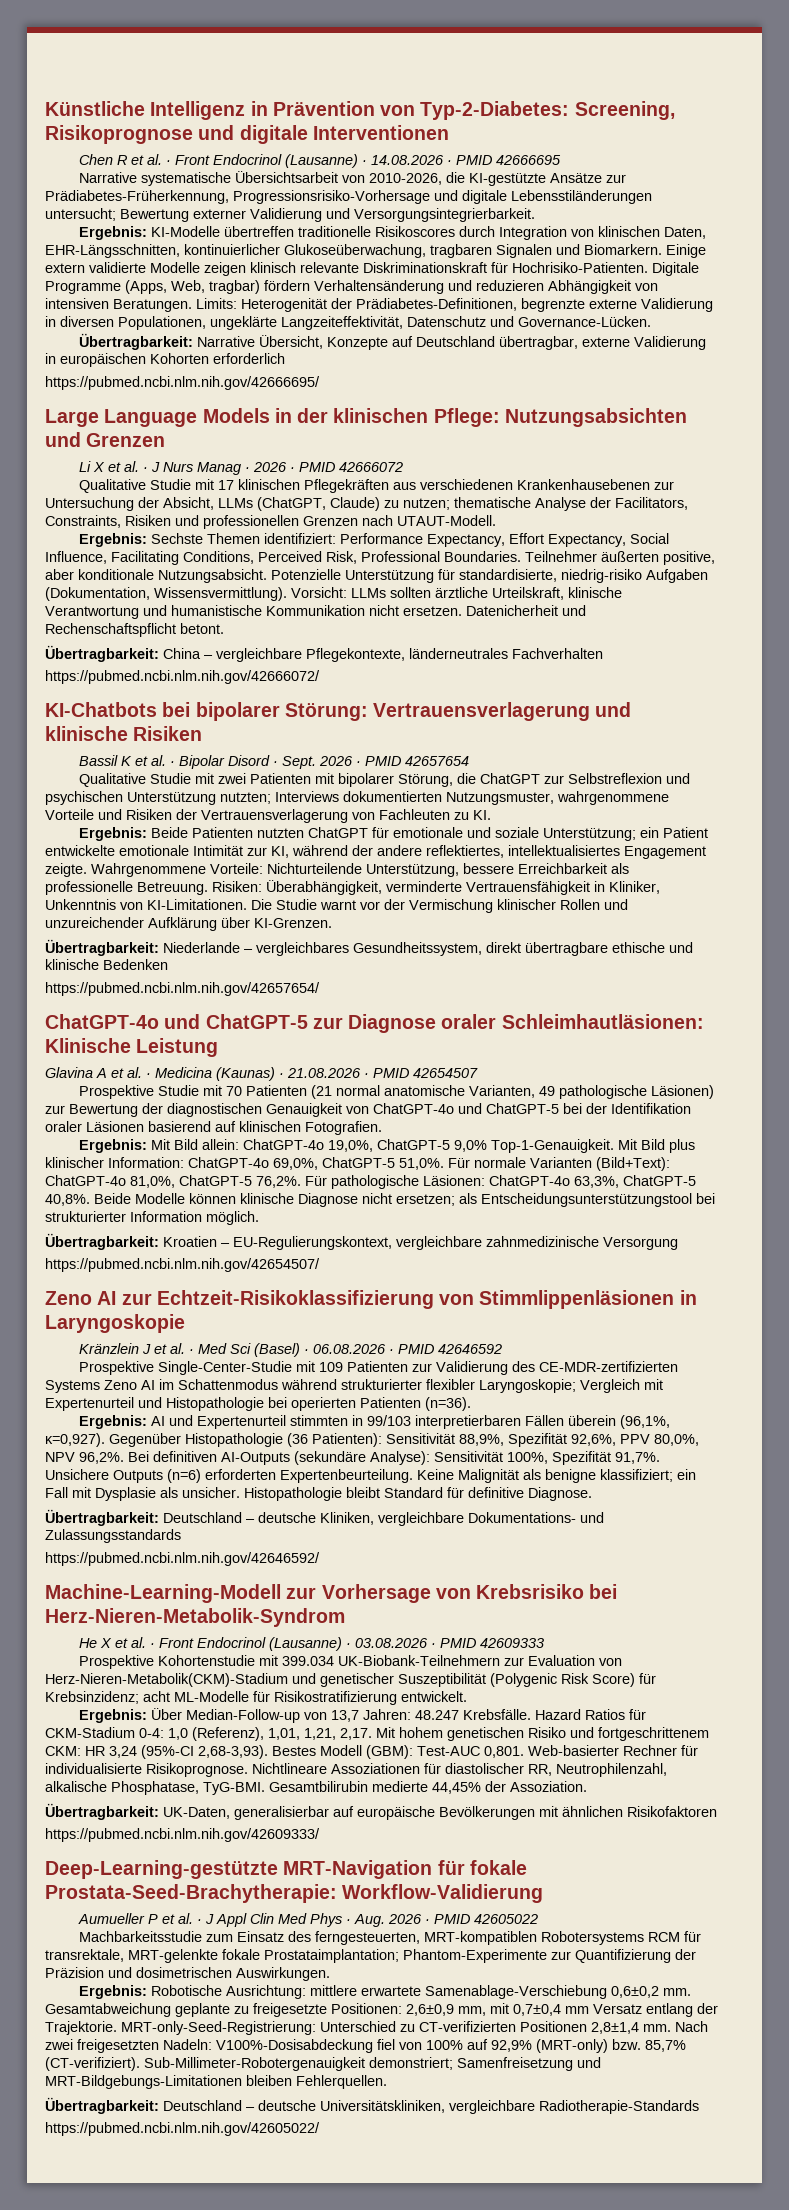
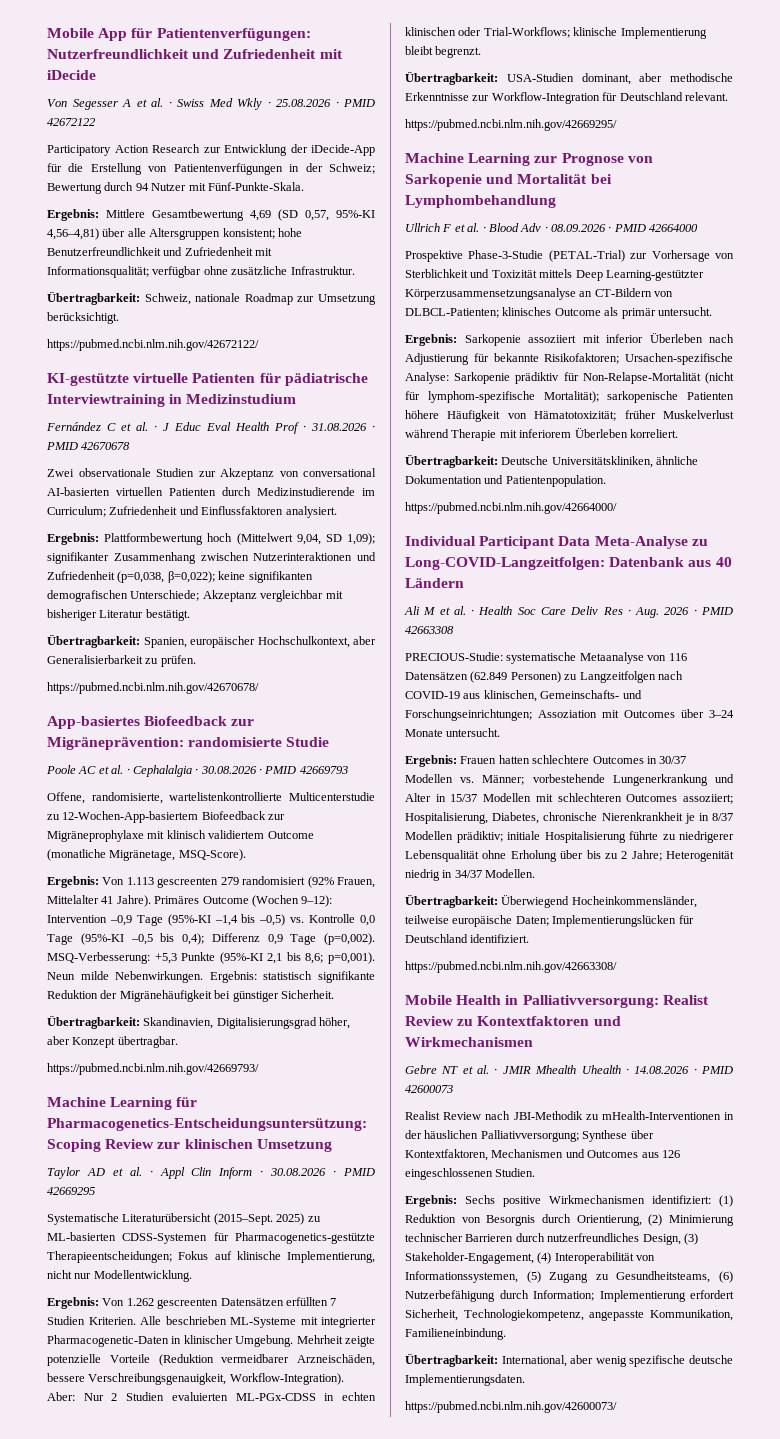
[45,101,675,120] [45,125,449,144] [79,154,562,168] [79,171,627,186] [45,190,652,204] [45,208,535,222] [79,226,707,240] [45,244,706,258] [45,262,699,276] [45,280,658,294] [45,298,713,312] [45,316,651,330] [79,333,707,350] [45,353,285,367] [45,376,320,390] [45,408,687,427] [45,432,166,447] [79,461,404,475] [79,479,675,493] [45,497,688,511] [45,515,496,529] [79,533,670,547] [45,551,715,565] [45,569,708,583] [45,587,622,601] [45,605,586,619] [45,623,224,637] [45,645,603,662] [45,670,320,684] [45,702,632,721] [45,726,203,741] [79,755,470,769] [79,773,691,787] [45,791,669,805] [45,809,491,823] [79,827,709,841] [45,845,706,859] [45,863,629,877] [45,880,660,895] [45,899,628,913] [45,917,332,931] [45,939,693,956] [45,959,168,970] [45,982,320,996] [45,1014,704,1033] [45,1038,219,1057] [45,1067,478,1081] [79,1085,715,1099] [45,1103,691,1117] [45,1121,382,1135] [79,1139,696,1153] [45,1157,670,1171] [45,1175,696,1189] [45,1193,715,1207] [45,1211,259,1225] [45,1233,678,1250] [45,1258,320,1272] [45,1290,697,1309] [45,1314,185,1333] [79,1343,503,1357] [79,1361,679,1375] [45,1379,663,1393] [45,1397,471,1411] [79,1415,671,1429] [45,1433,699,1447] [45,1451,660,1465] [45,1469,696,1483] [45,1487,592,1501] [45,1509,604,1526] [45,1529,181,1543] [45,1552,320,1566] [45,1584,618,1603] [45,1608,345,1627] [79,1637,545,1651] [79,1655,623,1669] [45,1673,656,1687] [45,1691,467,1705] [79,1708,647,1723] [45,1727,709,1741] [45,1745,698,1759] [45,1763,667,1777] [45,1781,587,1795] [45,1803,717,1820] [45,1828,320,1842] [45,1860,527,1879] [45,1884,544,1903] [78,1913,343,1927] Künstliche Intelligenz in Prävention von Typ-2-Diabetes: Screening, Risikoprognose und digitale Interventionen // Chen R et al. · Front Endocrinol (Lausanne) · 14.08.2026 · PMID 42666695 // Narrative systematische Übersichtsarbeit von 2010-2026, die KI-gestützte Ansätze zur Prädiabetes-Früherkennung, Progressionsrisiko-Vorhersage und digitale Lebensstiländerungen untersucht; Bewertung externer Validierung und Versorgungsintegrierbarkeit. // Ergebnis: KI-Modelle übertreffen traditionelle Risikoscores durch Integration von klinischen Daten, EHR-Längsschnitten, kontinuierlicher Glukoseüberwachung, tragbaren Signalen und Biomarkern. Einige extern validierte Modelle zeigen klinisch relevante Diskriminationskraft für Hochrisiko-Patienten. Digitale Programme (Apps, Web, tragbar) fördern Verhaltensänderung und reduzieren Abhängigkeit von intensiven Beratungen. Limits: Heterogenität der Prädiabetes-Definitionen, begrenzte externe Validierung in diversen Populationen, ungeklärte Langzeiteffektivität, Datenschutz und Governance-Lücken. // Übertragbarkeit: Narrative Übersicht, Konzepte auf Deutschland übertragbar, externe Validierung in europäischen Kohorten erforderlich // https://pubmed.ncbi.nlm.nih.gov/42666695/ // Large Language Models in der klinischen Pflege: Nutzungsabsichten und Grenzen // Li X et al. · J Nurs Manag · 2026 · PMID 42666072 // Qualitative Studie mit 17 klinischen Pflegekräften aus verschiedenen Krankenhausebenen zur Untersuchung der Absicht, LLMs (ChatGPT, Claude) zu nutzen; thematische Analyse der Facilitators, Constraints, Risiken und professionellen Grenzen nach UTAUT-Modell. // Ergebnis: Sechste Themen identifiziert: Performance Expectancy, Effort Expectancy, Social Influence, Facilitating Conditions, Perceived Risk, Professional Boundaries. Teilnehmer äußerten positive, aber konditionale Nutzungsabsicht. Potenzielle Unterstützung für standardisierte, niedrig-risiko Aufgaben (Dokumentation, Wissensvermittlung). Vorsicht: LLMs sollten ärztliche Urteilskraft, klinische Verantwortung und humanistische Kommunikation nicht ersetzen. Datenicherheit und Rechenschaftspflicht betont. // Übertragbarkeit: China – vergleichbare Pflegekontexte, länderneutrales Fachverhalten // https://pubmed.ncbi.nlm.nih.gov/42666072/ // KI-Chatbots bei bipolarer Störung: Vertrauensverlagerung und klinische Risiken // Bassil K et al. · Bipolar Disord · Sept. 2026 · PMID 42657654 // Qualitative Studie mit zwei Patienten mit bipolarer Störung, die ChatGPT zur Selbstreflexion und psychischen Unterstützung nutzten; Interviews dokumentierten Nutzungsmuster, wahrgenommene Vorteile und Risiken der Vertrauensverlagerung von Fachleuten zu KI. // Ergebnis: Beide Patienten nutzten ChatGPT für emotionale und soziale Unterstützung; ein Patient entwickelte emotionale Intimität zur KI, während der andere reflektiertes, intellektualisiertes Engagement zeigte. Wahrgenommene Vorteile: Nichturteilende Unterstützung, bessere Erreichbarkeit als professionelle Betreuung. Risiken: Überabhängigkeit, verminderte Vertrauensfähigkeit in Kliniker, Unkenntnis von KI-Limitationen. Die Studie warnt vor der Vermischung klinischer Rollen und unzureichender Aufklärung über KI-Grenzen. // Übertragbarkeit: Niederlande – vergleichbares Gesundheitssystem, direkt übertragbare ethische und klinische Bedenken // https://pubmed.ncbi.nlm.nih.gov/42657654/ // ChatGPT-4o und ChatGPT-5 zur Diagnose oraler Schleimhautläsionen: Klinische Leistung // Glavina A et al. · Medicina (Kaunas) · 21.08.2026 · PMID 42654507 // Prospektive Studie mit 70 Patienten (21 normal anatomische Varianten, 49 pathologische Läsionen) zur Bewertung der diagnostischen Genauigkeit von ChatGPT-4o und ChatGPT-5 bei der Identifikation oraler Läsionen basierend auf klinischen Fotografien. // Ergebnis: Mit Bild allein: ChatGPT-4o 19,0%, ChatGPT-5 9,0% Top-1-Genauigkeit. Mit Bild plus klinischer Information: ChatGPT-4o 69,0%, ChatGPT-5 51,0%. Für normale Varianten (Bild+Text): ChatGPT-4o 81,0%, ChatGPT-5 76,2%. Für pathologische Läsionen: ChatGPT-4o 63,3%, ChatGPT-5 40,8%. Beide Modelle können klinische Diagnose nicht ersetzen; als Entscheidungsunterstützungstool bei strukturierter Information möglich. // Übertragbarkeit: Kroatien – EU-Regulierungskontext, vergleichbare zahnmedizinische Versorgung // https://pubmed.ncbi.nlm.nih.gov/42654507/ // Zeno AI zur Echtzeit-Risikoklassifizierung von Stimmlippenläsionen in Laryngoskopie // Kränzlein J et al. · Med Sci (Basel) · 06.08.2026 · PMID 42646592 // Prospektive Single-Center-Studie mit 109 Patienten zur Validierung des CE-MDR-zertifizierten Systems Zeno AI im Schattenmodus während strukturierter flexibler Laryngoskopie; Vergleich mit Expertenurteil und Histopathologie bei operierten Patienten (n=36). // Ergebnis: AI und Expertenurteil stimmten in 99/103 interpretierbaren Fällen überein (96,1%, κ=0,927). Gegenüber Histopathologie (36 Patienten): Sensitivität 88,9%, Spezifität 92,6%, PPV 80,0%, NPV 96,2%. Bei definitiven AI-Outputs (sekundäre Analyse): Sensitivität 100%, Spezifität 91,7%. Unsichere Outputs (n=6) erforderten Expertenbeurteilung. Keine Malignität als benigne klassifiziert; ein Fall mit Dysplasie als unsicher. Histopathologie bleibt Standard für definitive Diagnose. // Übertragbarkeit: Deutschland – deutsche Kliniken, vergleichbare Dokumentations- und Zulassungsstandards // https://pubmed.ncbi.nlm.nih.gov/42646592/ // Machine-Learning-Modell zur Vorhersage von Krebsrisiko bei Herz-Nieren-Metabolik-Syndrom // He X et al. · Front Endocrinol (Lausanne) · 03.08.2026 · PMID 42609333 // Prospektive Kohortenstudie mit 399.034 UK-Biobank-Teilnehmern zur Evaluation von Herz-Nieren-Metabolik(CKM)-Stadium und genetischer Suszeptibilität (Polygenic Risk Score) für Krebsinzidenz; acht ML-Modelle für Risikostratifizierung entwickelt. // Ergebnis: Über Median-Follow-up von 13,7 Jahren: 48.247 Krebsfälle. Hazard Ratios für CKM-Stadium 0-4: 1,0 (Referenz), 1,01, 1,21, 2,17. Mit hohem genetischen Risiko und fortgeschrittenem CKM: HR 3,24 (95%-CI 2,68-3,93). Bestes Modell (GBM): Test-AUC 0,801. Web-basierter Rechner für individualisierte Risikoprognose. Nichtlineare Assoziationen für diastolischer RR, Neutrophilenzahl, alkalische Phosphatase, TyG-BMI. Gesamtbilirubin medierte 44,45% der Assoziation. // Übertragbarkeit: UK-Daten, generalisierbar auf europäische Bevölkerungen mit ähnlichen Risikofaktoren // https://pubmed.ncbi.nlm.nih.gov/42609333/ // Deep-Learning-gestützte MRT-Navigation für fokale Prostata-Seed-Brachytherapie: Workflow-Validierung // Aumueller P et al. · J Appl Clin Med Phys -> [47,28,311,41] [47,49,343,59] [47,70,96,80] [47,98,375,110] [47,118,95,126] [47,144,375,156] [47,163,375,175] [47,182,304,194] [47,209,375,221] [47,228,302,240] [47,247,273,256] [47,266,355,278] [47,292,376,305] [47,312,119,324] [47,339,259,351] [47,373,368,386] [47,394,297,407] [46,422,375,434] [46,442,131,450] [47,468,376,480] [47,487,375,496] [47,506,337,518] [47,533,375,545] [47,552,376,564] [47,571,313,583] [47,590,343,602] [47,609,190,621] [47,635,376,648] [47,655,196,667] [47,682,259,694] [47,716,255,729] [47,737,330,750] [46,765,348,777] [47,792,375,804] [47,811,286,823] [47,830,314,842] [47,849,246,861] [47,876,375,888] [47,895,333,907] [47,914,375,926] [47,933,375,945] [47,952,375,964] [47,971,375,983] [47,990,334,1002] [47,1016,351,1029] [47,1036,178,1048] [47,1063,259,1075] [47,1097,198,1110] [47,1118,367,1131] [47,1139,332,1152] [47,1167,375,1179] [47,1187,95,1195] [47,1213,321,1225] [47,1232,375,1244] [47,1251,375,1263] [47,1270,192,1282] [47,1297,337,1309] [47,1316,376,1328] [47,1335,375,1347] [47,1354,375,1366] [47,1373,344,1385] [47,1392,376,1401] [405,27,707,39] [405,46,482,58] [405,72,733,85] [405,92,728,104] [405,119,617,131] [405,153,653,166] [405,174,612,187] [405,195,556,208] [405,223,699,232] [405,250,734,262] [405,269,704,281] [405,288,674,300] [405,307,712,319] [405,333,734,346] [405,353,733,365] [405,372,734,384] [405,391,734,403] [405,410,734,422] [405,428,678,441] [405,455,699,468] [405,475,606,487] [405,502,617,514] [405,536,708,549] [405,557,732,570] [405,578,464,588] [404,606,623,615] Mobile App für Patientenverfügungen: Nutzerfreundlichkeit und Zufriedenheit mit iDecide // Von Segesser A et al. · Swiss Med Wkly · 25.08.2026 · PMID 42672122 // Participatory Action Research zur Entwicklung der iDecide-App für die Erstellung von Patientenverfügungen in der Schweiz; Bewertung durch 94 Nutzer mit Fünf-Punkte-Skala. // Ergebnis: Mittlere Gesamtbewertung 4,69 (SD 0,57, 95%-KI 4,56–4,81) über alle Altersgruppen konsistent; hohe Benutzerfreundlichkeit und Zufriedenheit mit Informationsqualität; verfügbar ohne zusätzliche Infrastruktur. // Übertragbarkeit: Schweiz, nationale Roadmap zur Umsetzung berücksichtigt. // https://pubmed.ncbi.nlm.nih.gov/42672122/ // KI-gestützte virtuelle Patienten für pädiatrische Interviewtraining in Medizinstudium // Fernández C et al. · J Educ Eval Health Prof · 31.08.2026 · PMID 42670678 // Zwei observationale Studien zur Akzeptanz von conversational AI-basierten virtuellen Patienten durch Medizinstudierende im Curriculum; Zufriedenheit und Einflussfaktoren analysiert. // Ergebnis: Plattformbewertung hoch (Mittelwert 9,04, SD 1,09); signifikanter Zusammenhang zwischen Nutzerinteraktionen und Zufriedenheit (p=0,038, β=0,022); keine signifikanten demografischen Unterschiede; Akzeptanz vergleichbar mit bisheriger Literatur bestätigt. // Übertragbarkeit: Spanien, europäischer Hochschulkontext, aber Generalisierbarkeit zu prüfen. // https://pubmed.ncbi.nlm.nih.gov/42670678/ // App-basiertes Biofeedback zur Migräneprävention: randomisierte Studie // Poole AC et al. · Cephalalgia · 30.08.2026 · PMID 42669793 // Offene, randomisierte, wartelistenkontrollierte Multicenterstudie zu 12-Wochen-App-basiertem Biofeedback zur Migräneprophylaxe mit klinisch validiertem Outcome (monatliche Migränetage, MSQ-Score). // Ergebnis: Von 1.113 gescreenten 279 randomisiert (92% Frauen, Mittelalter 41 Jahre). Primäres Outcome (Wochen 9–12): Intervention –0,9 Tage (95%-KI –1,4 bis –0,5) vs. Kontrolle 0,0 Tage (95%-KI –0,5 bis 0,4); Differenz 0,9 Tage (p=0,002). MSQ-Verbesserung: +5,3 Punkte (95%-KI 2,1 bis 8,6; p=0,001). Neun milde Nebenwirkungen. Ergebnis: statistisch signifikante Reduktion der Migränehäufigkeit bei günstiger Sicherheit. // Übertragbarkeit: Skandinavien, Digitalisierungsgrad höher, aber Konzept übertragbar. // https://pubmed.ncbi.nlm.nih.gov/42669793/ // Machine Learning für Pharmacogenetics-Entscheidungsuntersützung: Scoping Review zur klinischen Umsetzung // Taylor AD et al. · Appl Clin Inform · 30.08.2026 · PMID 42669295 // Systematische Literaturübersicht (2015–Sept. 2025) zu ML-basierten CDSS-Systemen für Pharmacogenetics-gestützte Therapieentscheidungen; Fokus auf klinische Implementierung, nicht nur Modellentwicklung. // Ergebnis: Von 1.262 gescreenten Datensätzen erfüllten 7 Studien Kriterien. Alle beschrieben ML-Systeme mit integrierter Pharmacogenetic-Daten in klinischer Umgebung. Mehrheit zeigte potenzielle Vorteile (Reduktion vermeidbarer Arzneischäden, bessere Verschreibungsgenauigkeit, Workflow-Integration). Aber: Nur 2 Studien evaluierten ML-PGx-CDSS in echten klinischen oder Trial-Workflows; klinische Implementierung bleibt begrenzt. // Übertragbarkeit: USA-Studien dominant, aber methodische Erkenntnisse zur Workflow-Integration für Deutschland relevant. // https://pubmed.ncbi.nlm.nih.gov/42669295/ // Machine Learning zur Prognose von Sarkopenie und Mortalität bei Lymphombehandlung // Ullrich F et al. · Blood Adv · 08.09.2026 · PMID 42664000 // Prospektive Phase-3-Studie (PETAL-Trial) zur Vorhersage von Sterblichkeit und Toxizität mittels Deep Learning-gestützter Körperzusammensetzungsanalyse an CT-Bildern von DLBCL-Patienten; klinisches Outcome als primär untersucht. // Ergebnis: Sarkopenie assoziiert mit inferior Überleben nach Adjustierung für bekannte Risikofaktoren; Ursachen-spezifische Analyse: Sarkopenie prädiktiv für Non-Relapse-Mortalität (nicht für lymphom-spezifische Mortalität); sarkopenische Patienten höhere Häufigkeit von Hämatotoxizität; früher Muskelverlust während Therapie mit inferiorem Überleben korreliert. // Übertragbarkeit: Deutsche Universitätskliniken, ähnliche Dokumentation und Patientenpopulation. // https://pubmed.ncbi.nlm.nih.gov/42664000/ // Individual Participant Data Meta-Analyse zu Long-COVID-Langzeitfolgen: Datenbank aus 40 Ländern // Ali M et al. · Health Soc Care Deliv Res
[474,1914,539,1924] [79,1931,702,1945] [45,1949,696,1963] [45,1967,330,1981] [79,1985,692,1999] [45,2003,718,2017] [45,2021,708,2035] [45,2039,686,2053] [45,2057,601,2071] [45,2075,387,2089] [45,2097,699,2114] [45,2122,320,2136] 42605022 // Machbarkeitsstudie zum Einsatz des ferngesteuerten, MRT-kompatiblen Robotersystems RCM für transrektale, MRT-gelenkte fokale Prostataimplantation; Phantom-Experimente zur Quantifizierung der Präzision und dosimetrischen Auswirkungen. // Ergebnis: Robotische Ausrichtung: mittlere erwartete Samenablage-Verschiebung 0,6±0,2 mm. Gesamtabweichung geplante zu freigesetzte Positionen: 2,6±0,9 mm, mit 0,7±0,4 mm Versatz entlang der Trajektorie. MRT-only-Seed-Registrierung: Unterschied zu CT-verifizierten Positionen 2,8±1,4 mm. Nach zwei freigesetzten Nadeln: V100%-Dosisabdeckung fiel von 100% auf 92,9% (MRT-only) bzw. 85,7% (CT-verifiziert). Sub-Millimeter-Robotergenauigkeit demonstriert; Samenfreisetzung und MRT-Bildgebungs-Limitationen bleiben Fehlerquellen. // Übertragbarkeit: Deutschland – deutsche Universitätskliniken, vergleichbare Radiotherapie-Standards // https://pubmed.ncbi.nlm.nih.gov/42605022/ -> [405,626,454,634] [405,652,687,664] [405,671,683,683] [405,690,642,702] [405,709,734,721] [405,728,501,737] [405,755,687,767] [405,774,734,786] [405,793,733,804] [405,812,733,824] [405,831,734,843] [405,850,734,862] [405,869,536,881] [405,895,697,908] [405,915,694,927] [405,934,530,943] [405,961,617,973] [405,995,709,1008] [405,1016,621,1026] [405,1037,533,1047] [405,1065,733,1074] [405,1085,453,1093] [405,1111,734,1120] [405,1130,654,1142] [405,1149,680,1161] [405,1168,536,1180] [405,1195,733,1207] [405,1214,734,1226] [405,1233,698,1245] [405,1252,656,1264] [405,1271,733,1283] [405,1290,734,1302] [405,1309,733,1321] [405,1328,506,1340] [405,1354,733,1367] [405,1374,525,1386] [405,1401,617,1413] 42663308 // PRECIOUS-Studie: systematische Metaanalyse von 116 Datensätzen (62.849 Personen) zu Langzeitfolgen nach COVID-19 aus klinischen, Gemeinschafts- und Forschungseinrichtungen; Assoziation mit Outcomes über 3–24 Monate untersucht. // Ergebnis: Frauen hatten schlechtere Outcomes in 30/37 Modellen vs. Männer; vorbestehende Lungenerkrankung und Alter in 15/37 Modellen mit schlechteren Outcomes assoziiert; Hospitalisierung, Diabetes, chronische Nierenkrankheit je in 8/37 Modellen prädiktiv; initiale Hospitalisierung führte zu niedrigerer Lebensqualität ohne Erholung über bis zu 2 Jahre; Heterogenität niedrig in 34/37 Modellen. // Übertragbarkeit: Überwiegend Hocheinkommensländer, teilweise europäische Daten; Implementierungslücken für Deutschland identifiziert. // https://pubmed.ncbi.nlm.nih.gov/42663308/ // Mobile Health in Palliativversorgung: Realist Review zu Kontextfaktoren und Wirkmechanismen // Gebre NT et al. · JMIR Mhealth Uhealth · 14.08.2026 · PMID 42600073 // Realist Review nach JBI-Methodik zu mHealth-Interventionen in der häuslichen Palliativversorgung; Synthese über Kontextfaktoren, Mechanismen und Outcomes aus 126 eingeschlossenen Studien. // Ergebnis: Sechs positive Wirkmechanismen identifiziert: (1) Reduktion von Besorgnis durch Orientierung, (2) Minimierung technischer Barrieren durch nutzerfreundliches Design, (3) Stakeholder-Engagement, (4) Interoperabilität von Informationssystemen, (5) Zugang zu Gesundheitsteams, (6) Nutzerbefähigung durch Information; Implementierung erfordert Sicherheit, Technologiekompetenz, angepasste Kommunikation, Familieneinbindung. // Übertragbarkeit: International, aber wenig spezifische deutsche Implementierungsdaten. // https://pubmed.ncbi.nlm.nih.gov/42600073/

